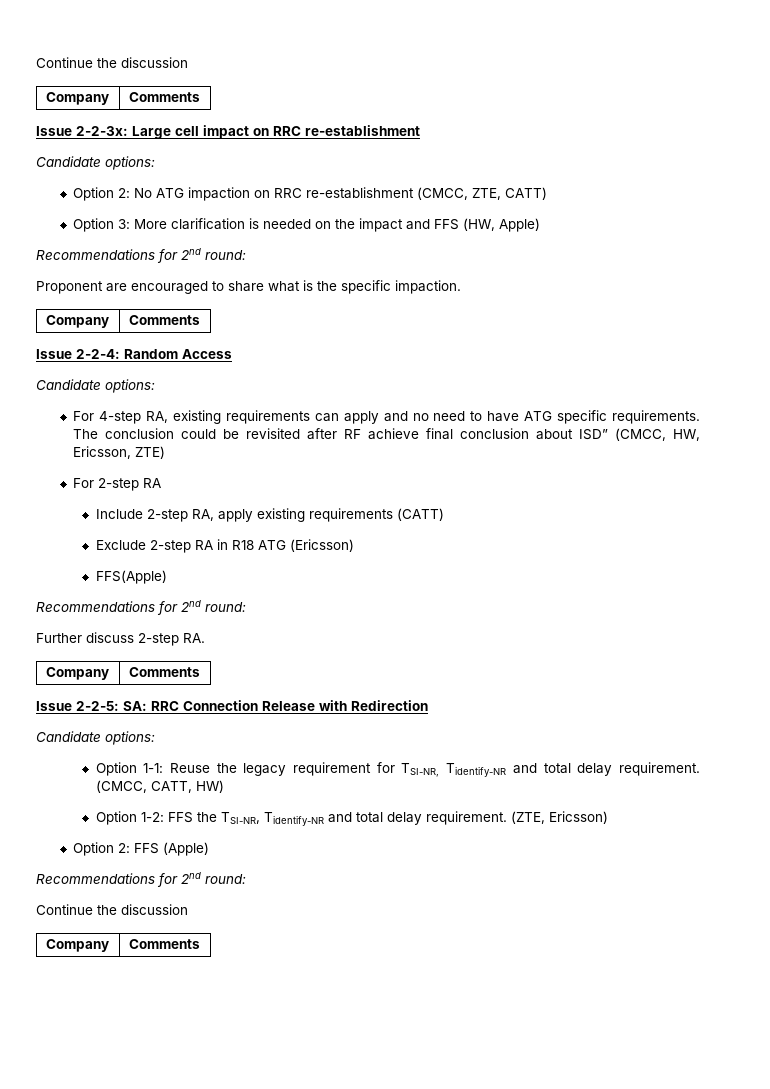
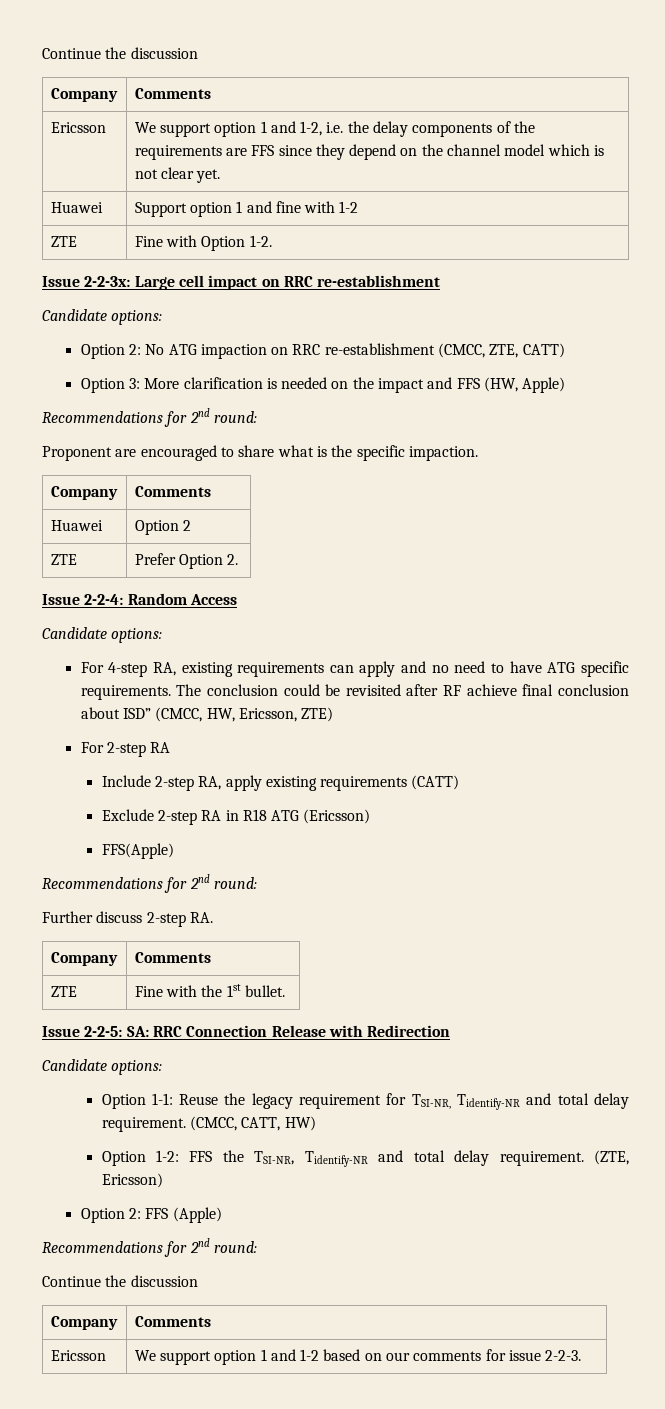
[36,57,188,68] [45,92,109,105] [128,92,200,102] Continue the discussion // Company | Comments -> [42,47,198,59] [50,88,118,102] [134,88,211,99] [50,122,106,133] [134,121,536,137] [134,144,605,160] [134,167,221,183] [50,202,103,213] [134,201,359,217] [50,236,77,247] [134,235,272,251] Continue the discussion // Company | Comments // Ericsson | We support option 1 and 1-2, i.e. the delay components of the requirements are FFS since they depend on the channel model which is not clear yet. // Huawei | Support option 1 and fine with 1-2 // ZTE | Fine with Option 1-2.
(200, 320) none -> [50,520,103,531] [134,520,191,535] [50,554,77,565] [134,553,239,569] // Huawei | Option 2 // ZTE | Prefer Option 2.
(200, 672) none -> [50,986,77,997] [134,984,285,997] // ZTE | Fine with the 1st bullet.
(200, 944) none -> [50,1350,106,1361] [134,1349,582,1365] // Ericsson | We support option 1 and 1-2 based on our comments for issue 2-2-3.

